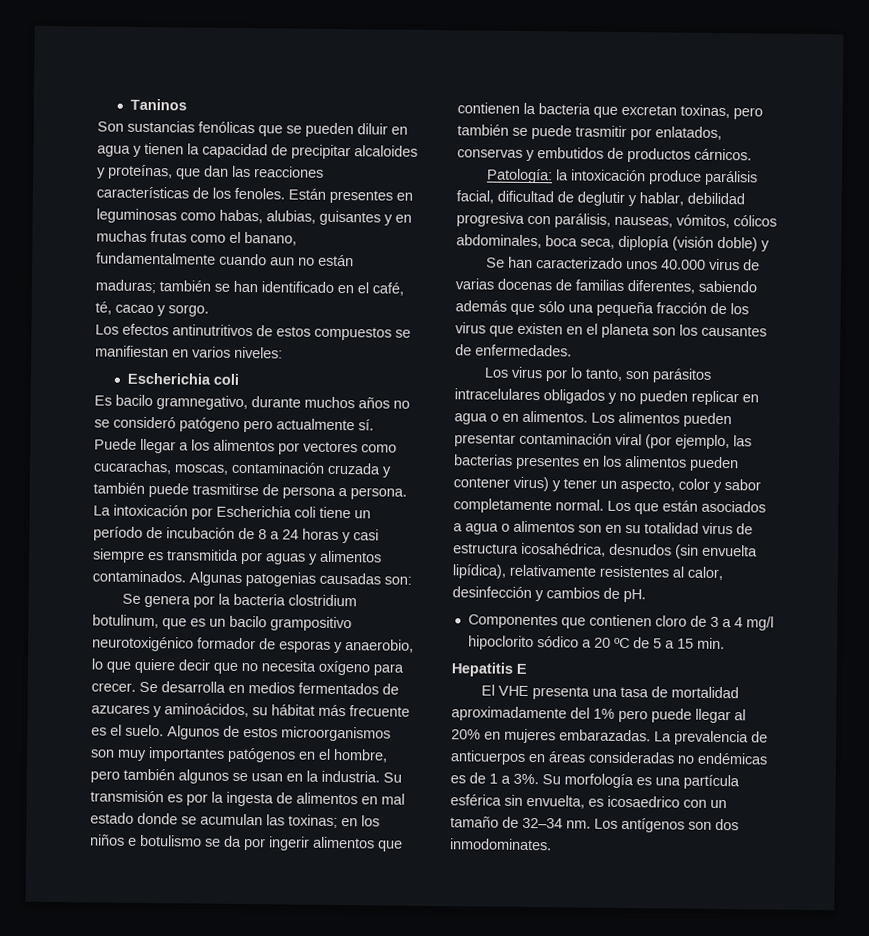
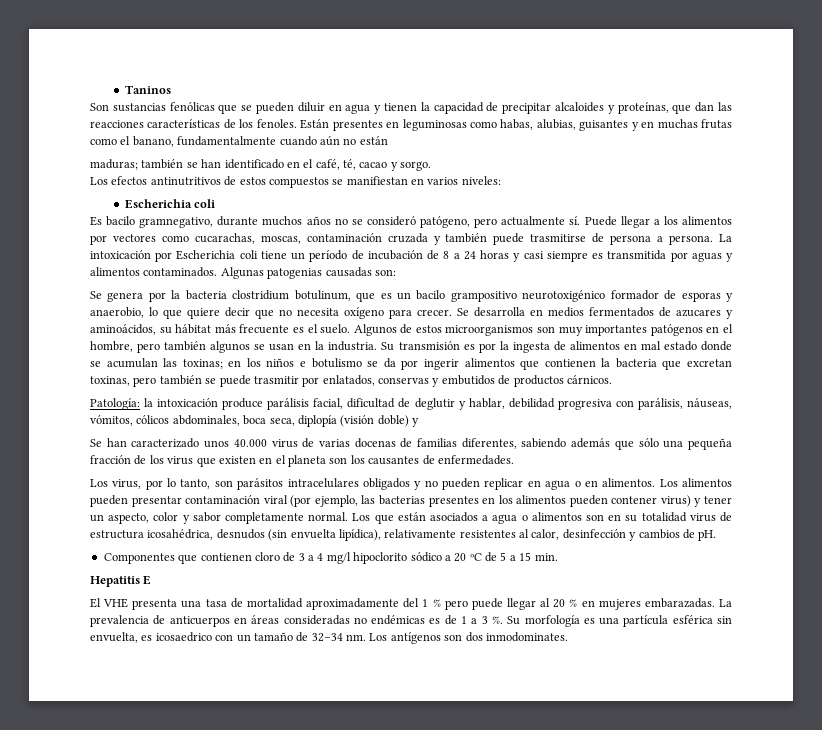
[270,257,295,266] aun -> [319,135,340,146] aún
[179,417,240,432] patógeno -> [420,216,471,228] patógeno,
[614,216,673,228] nauseas, -> [687,398,733,409] náuseas,
[511,366,544,379] virus -> [112,479,142,489] virus,
[593,708,615,719] 1% -> [422,599,441,607] 1 %
[451,729,481,740] 20% -> [553,599,578,608] 20 %
[513,773,539,785] 3%. -> [481,616,503,624] 3 %.

